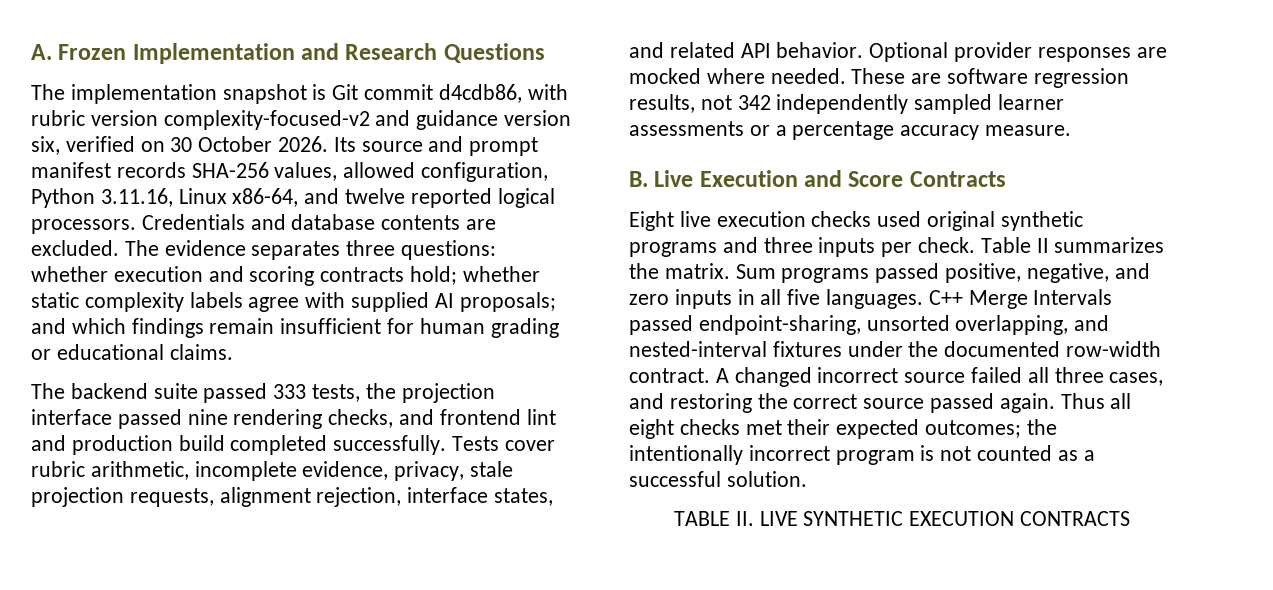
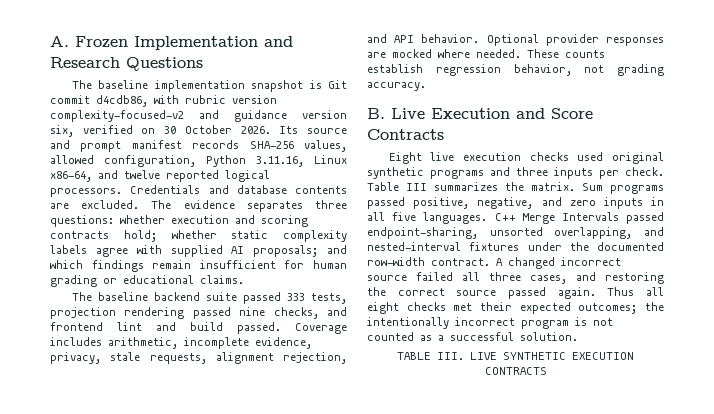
(65, 92) none -> [98,80,149,89] baseline
(65, 391) none -> [97,292,148,301] baseline
[365,383,495,403] [31,409,112,425] the projection interface -> [50,307,185,319] projection rendering
[233,409,323,429] rendering -> (266, 311) none
[71,435,555,455] [31,461,85,477] production build completed successfully. Tests cover rubric -> [190,322,347,334] [50,337,102,346] build passed. Coverage includes
[31,487,124,507] projection -> (141, 356) none
[407,487,554,506] [629,42,735,58] interface states, and related -> [367,34,387,43] and
[911,68,1129,88] [629,94,1065,114] [629,121,1072,140] are software regression results, not 342 independently sampled learner assessments or a percentage accuracy measure. -> [565,50,605,58] [367,64,664,76] [367,82,426,91] counts establish regression behavior, not grading accuracy.
[1036,238,1049,253] II -> [406,183,427,191] III
[735,511,754,526] II. -> [437,352,464,360] III.

